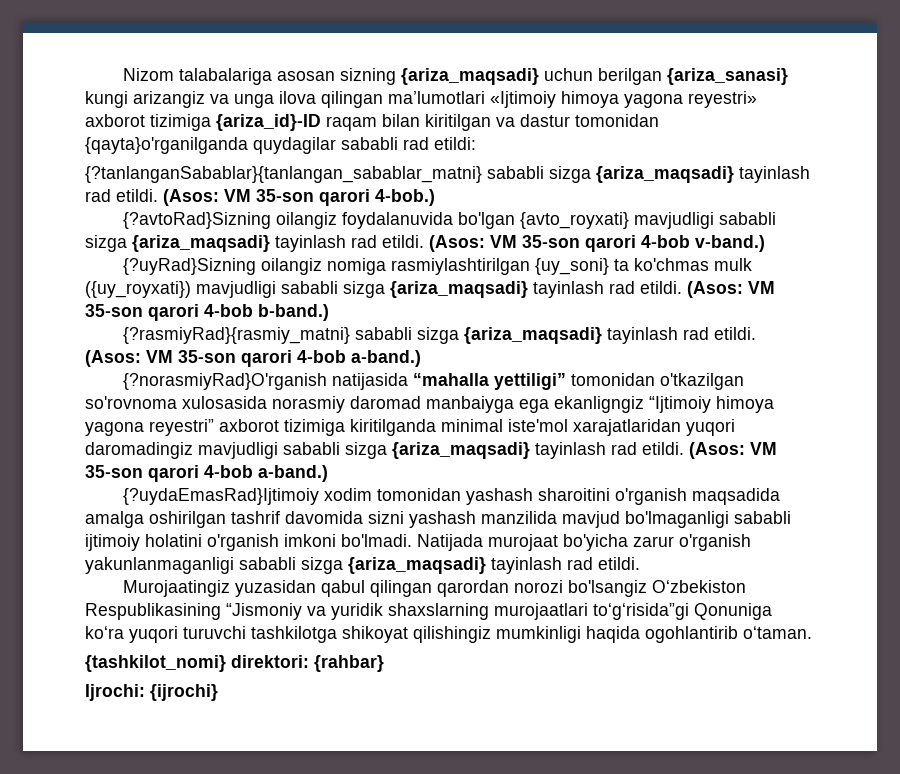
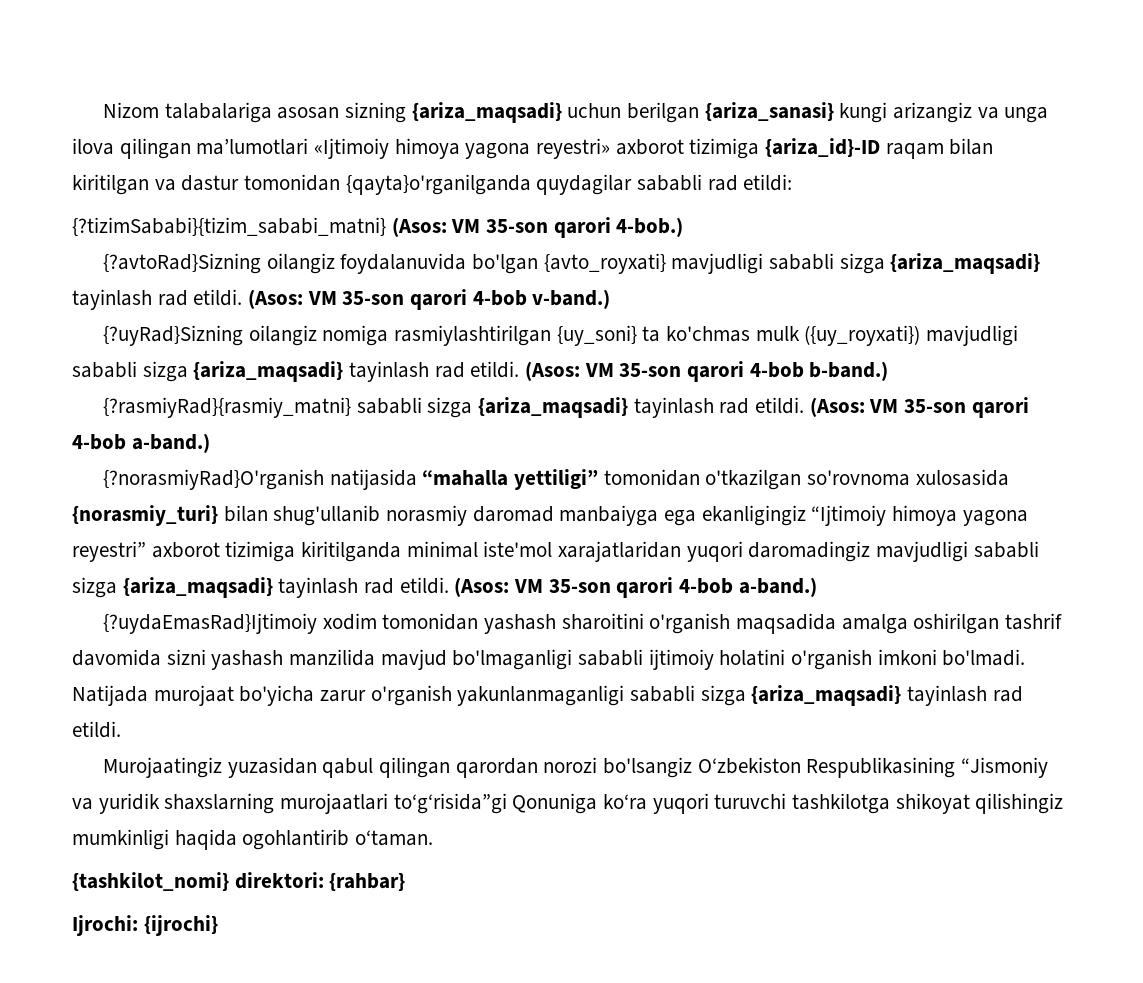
[85,166,810,183] [85,189,158,202] {?tanlanganSabablar}{tanlangan_sabablar_matni} sababli sizga {ariza_maqsadi} tayinlash rad etildi. -> [72,217,386,236] {?tizimSababi}{tizim_sababi_matni}
(267, 402) none -> [72,505,381,526] {norasmiy_turi} bilan shug'ullanib
[554,396,644,413] ekanligngiz -> [701,505,806,526] ekanligingiz

